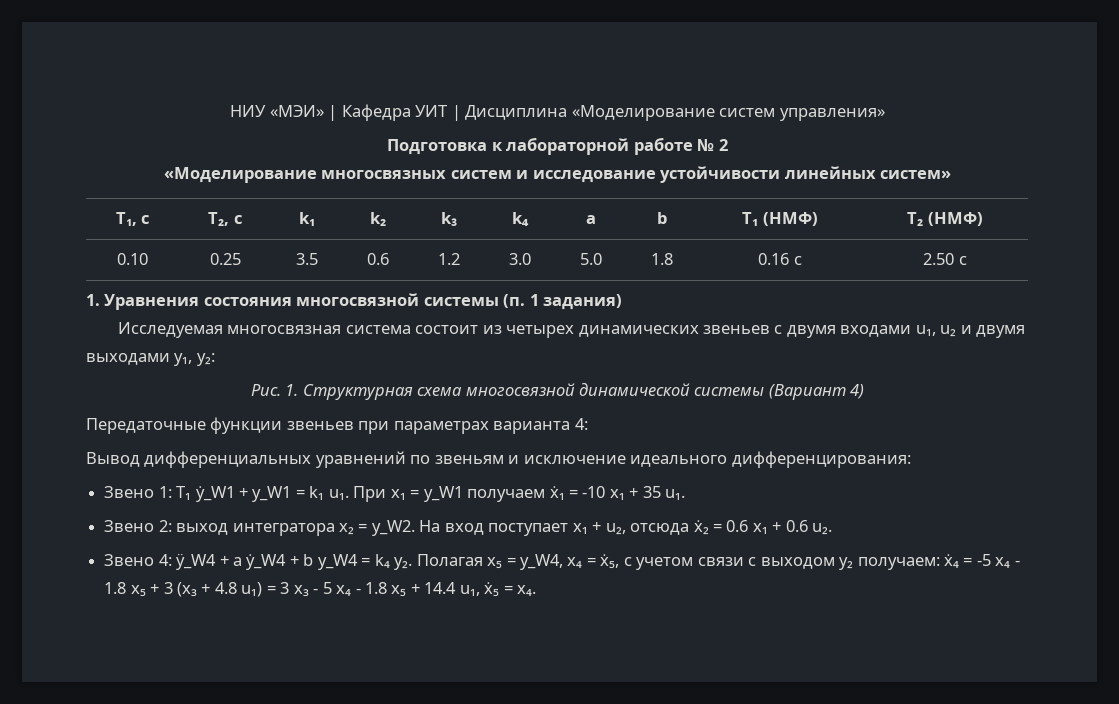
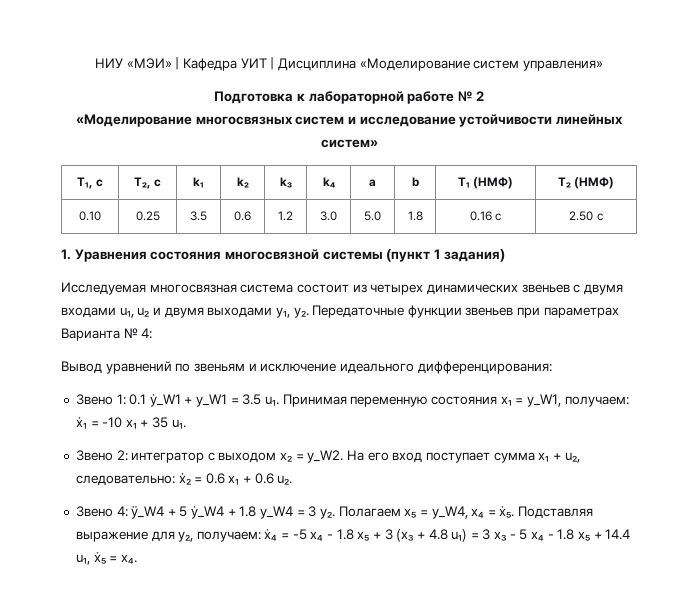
[503,294,526,308] (п. -> [386,249,431,262] (пункт
[196,353,215,366] [250,382,865,400] y₂: // Рис. 1. Структурная схема многосвязной динамической системы (Вариант 4) // -> [293,307,309,318] y₂.
[493,421,571,434] варианта -> [61,328,138,341] Варианта №
[144,451,312,468] дифференциальных -> (102, 367) none
[176,486,192,500] T₁ -> [129,394,147,405] 0.1
[309,486,546,502] k₁ u₁. При x₁ = y_W1 получаем -> [242,394,629,407] 3.5 u₁. Принимая переменную состояния x₁ = y_W1, получаем:
[176,523,335,536] выход интегратора -> [131,452,277,463] интегратор с выходом
(441, 526) none -> [367,452,389,461] его
(569, 529) none -> [493,452,535,463] сумма
[630,523,690,535] отсюда -> [75,475,175,486] следовательно:
[232,557,242,566] a -> [179,506,188,517] 5
[303,554,314,566] b -> [239,506,257,517] 1.8
[374,554,483,570] k₄ y₂. Полагая -> [308,506,401,519] 3 y₂. Полагаем
[600,554,854,570] ẋ₅, с учетом связи с выходом y₂ -> [499,506,594,519] [75,531,194,542] ẋ₅. Подставляя выражение для y₂,

